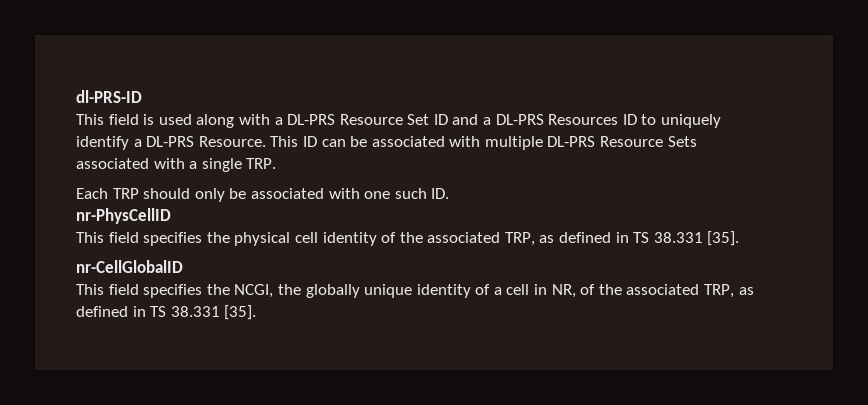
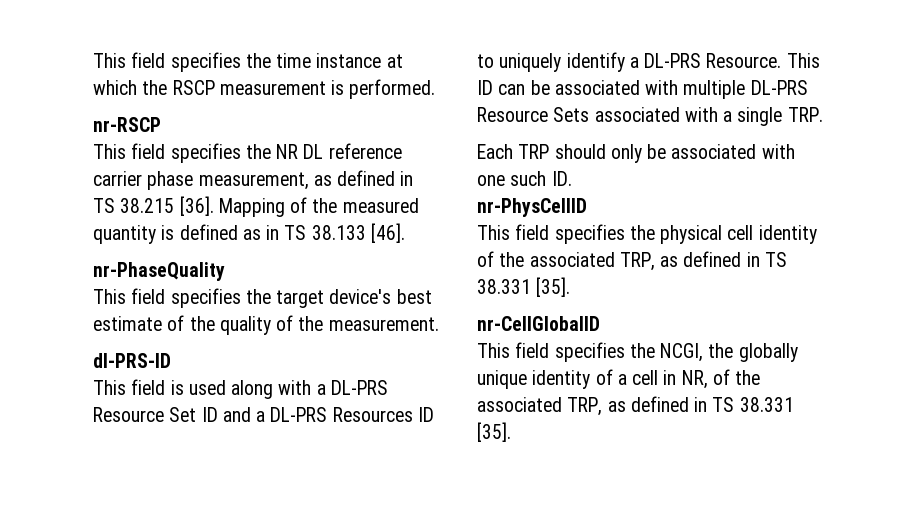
(76, 96) none -> [93,52,403,72] [93,79,436,99] [93,117,161,132] [93,143,402,163] [93,170,414,190] [93,196,419,217] [93,223,405,244] [93,262,225,281] [93,288,432,308] [93,315,439,335] This field specifies the time instance at which the RSCP measurement is performed. // nr-RSCP // This field specifies the NR DL reference carrier phase measurement, as defined in TS 38.215 [36]. Mapping of the measured quantity is defined as in TS 38.133 [46]. // nr-PhaseQuality // This field specifies the target device′s best estimate of the quality of the measurement. //

